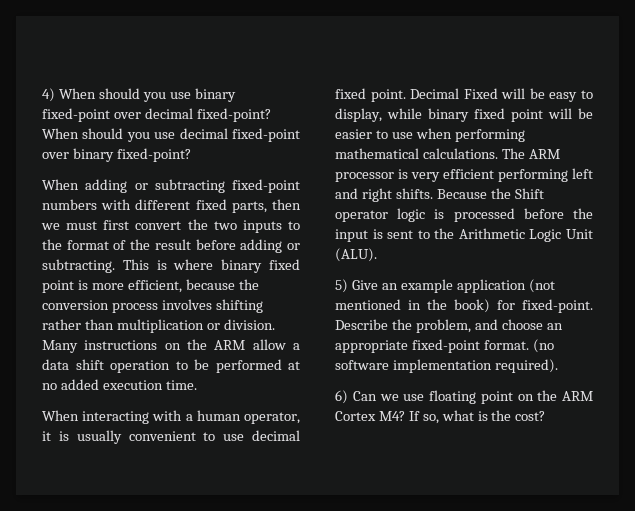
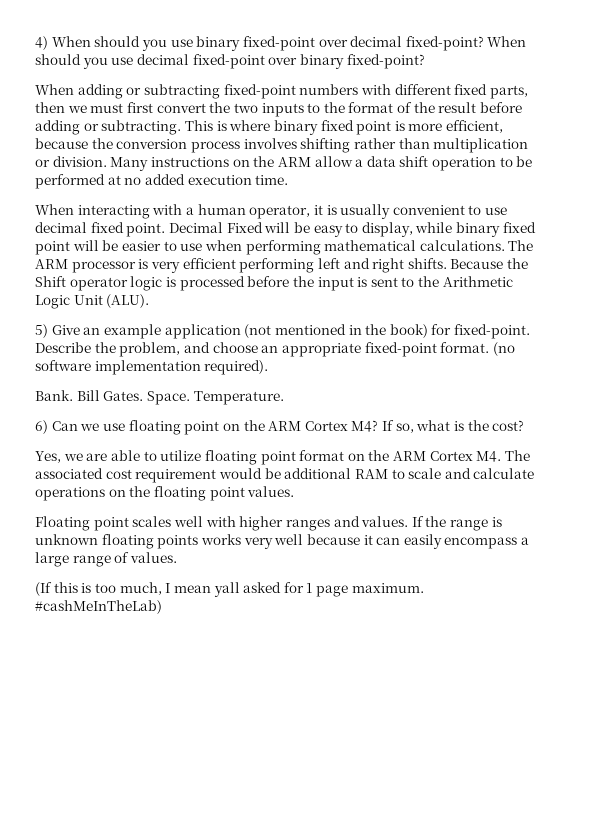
(558, 366) none -> [35,390,284,405] // Bank. Bill Gates. Space. Temperature.
(546, 416) none -> [35,450,531,465] [35,468,535,483] [35,486,295,501] [35,516,502,531] [35,534,530,549] [35,552,177,567] [35,582,424,597] [35,600,162,614] // Yes, we are able to utilize floating point format on the ARM Cortex M4. The associated cost requirement would be additional RAM to scale and calculate operations on the floating point values. // Floating point scales well with higher ranges and values. If the range is unknown floating points works very well because it can easily encompass a large range of values. // (If this is too much, I mean yall asked for 1 page maximum. #cashMeInTheLab)

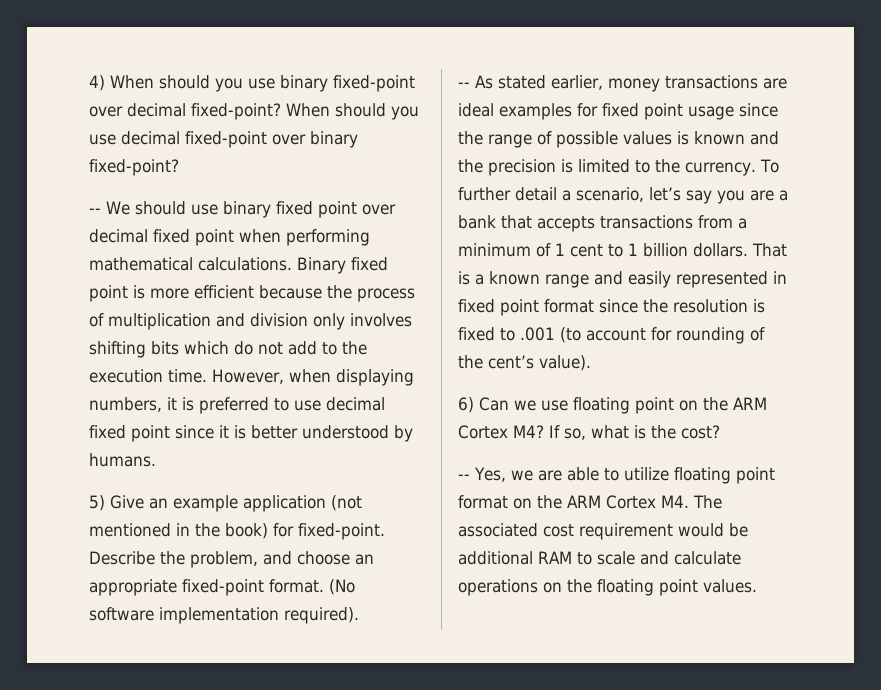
[35,84,528,99] [35,102,523,117] [35,120,318,135] When adding or subtracting fixed-point numbers with different fixed parts, then we must first convert the two inputs to the format of the result before adding or subtracting. This is where binary -> [89,201,396,218] [89,229,370,246] [89,257,346,274] -- We should use binary fixed point over decimal fixed point when performing mathematical calculations. Binary
[446,120,504,133] efficient, -> [194,285,254,299] efficient
[116,138,529,153] [35,156,533,171] [35,174,289,189] [35,204,508,219] [35,222,536,237] [35,240,534,255] [35,258,529,273] [35,276,513,291] [35,294,150,309] conversion process involves shifting rather than multiplication or division. Many instructions on the ARM allow a data shift operation to be performed at no added execution time. // When interacting with a human operator, it is usually convenient to use decimal fixed point. Decimal Fixed will be easy to display, while binary fixed point will be easier to use when performing mathematical calculations. The ARM processor is very efficient performing left and right shifts. Because the Shift operator logic is processed before the input is sent to the Arithmetic Logic Unit (ALU). -> [357,288,415,302] [89,313,412,330] [89,341,367,358] [89,369,414,386] [89,397,385,414] [89,425,413,442] [89,453,156,467] process of multiplication and division only involves shifting bits which do not add to the execution time. However, when displaying numbers, it is preferred to use decimal fixed point since it is better understood by humans.
[492,342,515,356] (no -> [329,579,355,595] (No
[35,390,284,405] Bank. Bill Gates. Space. Temperature. -> [458,75,787,92] [458,103,778,120] [458,131,779,148] [458,159,779,176] [458,187,788,204] [458,215,747,232] [458,243,787,257] [458,271,787,288] [458,299,765,316] [458,327,765,344] [458,355,591,371] -- As stated earlier, money transactions are ideal examples for fixed point usage since the range of possible values is known and the precision is limited to the currency. To further detail a scenario, let’s say you are a bank that accepts transactions from a minimum of 1 cent to 1 billion dollars. That is a known range and easily represented in fixed point format since the resolution is fixed to .001 (to account for rounding of the cent’s value).
(525, 425) none -> [458,474,470,480] --
[35,516,502,531] [35,534,530,549] [35,552,177,567] [35,582,424,597] [35,600,162,614] // Floating point scales well with higher ranges and values. If the range is unknown floating points works very well because it can easily encompass a large range of values. // (If this is too much, I mean yall asked for 1 page maximum. #cashMeInTheLab) -> (757, 586) none

